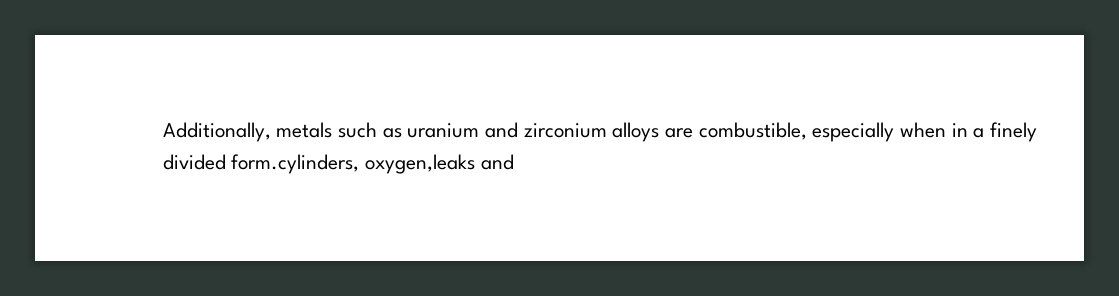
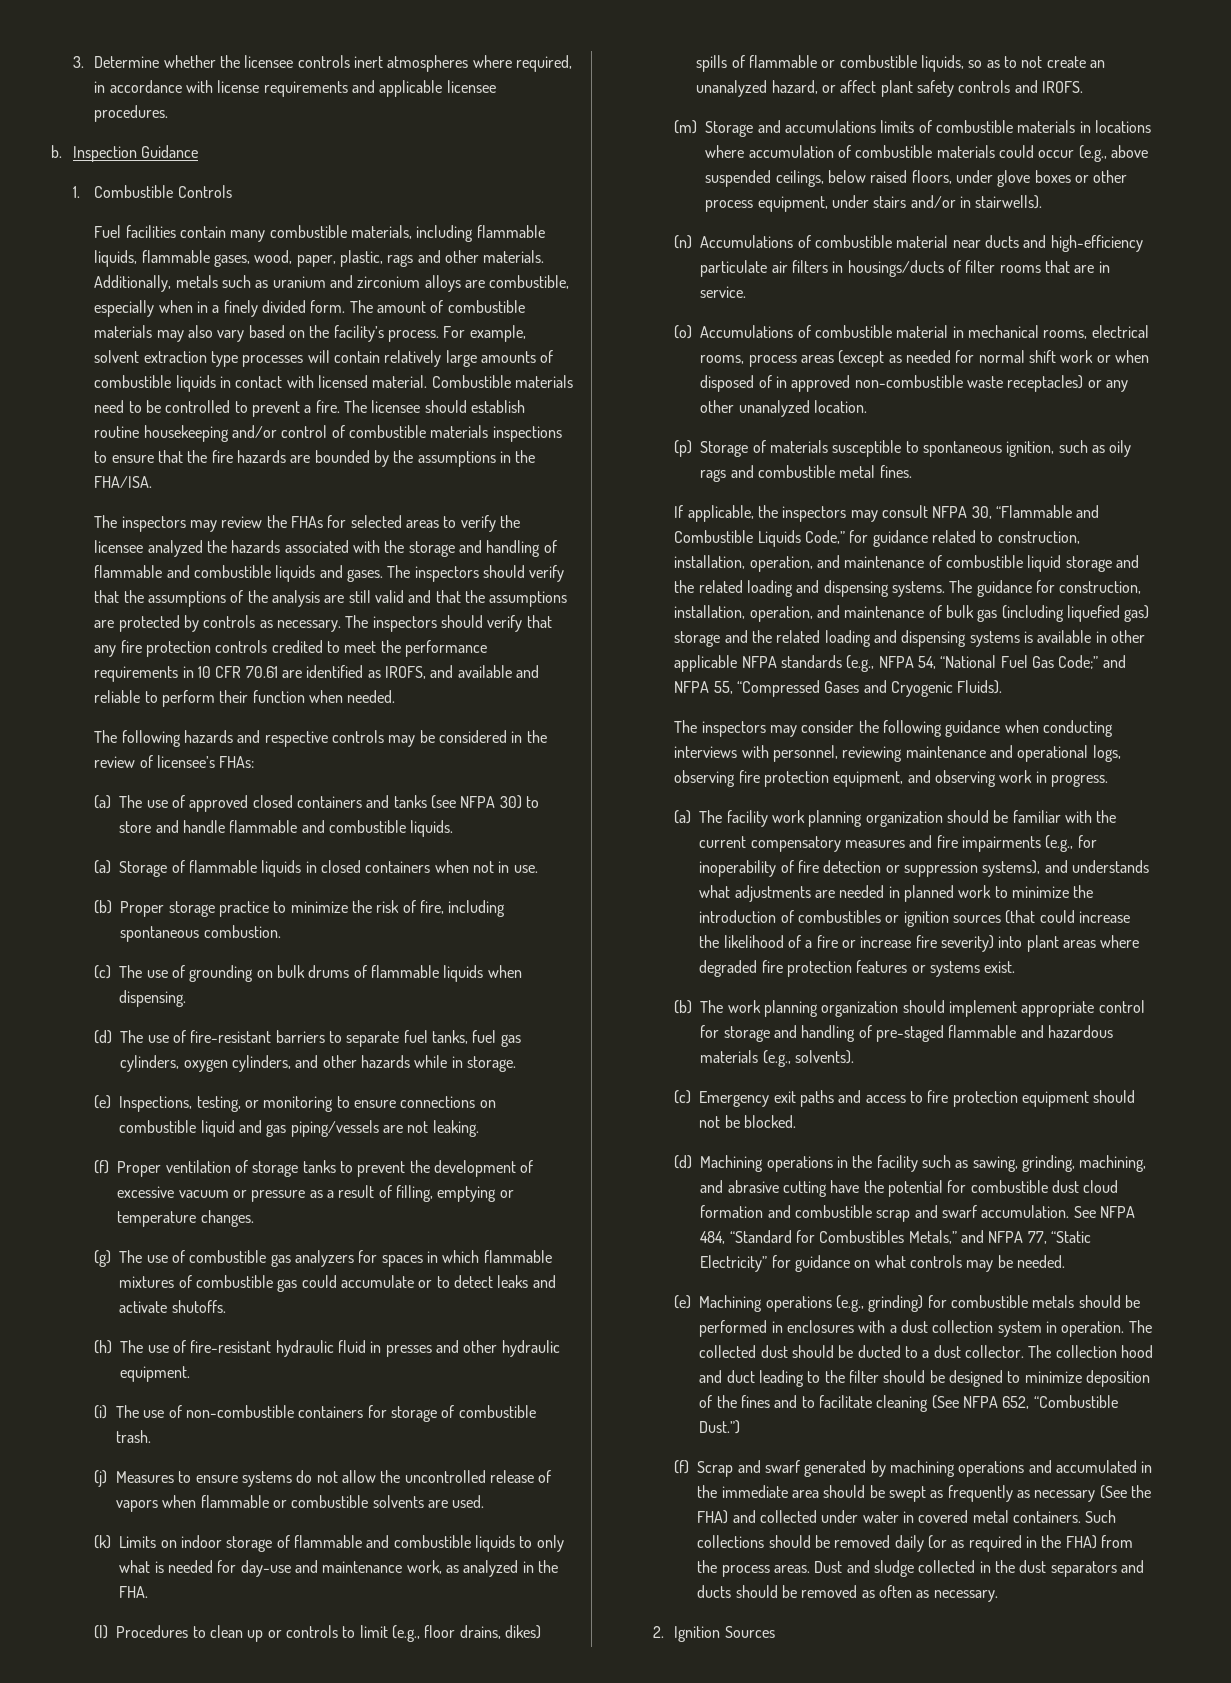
(162, 132) none -> [72,55,572,72] [94,80,496,97] [94,105,169,122] [50,145,198,162] [72,185,232,198] [94,225,545,242] [94,250,545,267] 3. Determine whether the licensee controls inert atmospheres where required, in accordance with license requirements and applicable licensee procedures. // b. Inspection Guidance // 1. Combustible Controls // Fuel facilities contain many combustible materials, including flammable liquids, flammable gases, wood, paper, plastic, rags and other materials.
[231,154,514,174] form.cylinders, oxygen,leaks and -> [310,300,525,313] [94,325,526,342] [94,350,554,367] [94,375,573,392] [94,400,525,417] [94,425,562,442] [94,450,536,467] [94,476,153,488] [94,515,520,532] [94,540,557,557] [94,565,565,582] [94,590,568,607] [94,615,552,632] [94,640,487,657] [94,665,539,682] [94,690,396,707] [94,730,547,747] [94,755,255,768] [94,795,539,812] [119,820,454,837] [94,860,538,877] [94,900,506,917] [120,925,281,942] [94,965,522,982] [119,990,187,1007] [94,1030,521,1047] [120,1055,516,1072] [94,1095,496,1112] [119,1120,479,1137] [94,1160,534,1177] [117,1185,514,1202] [117,1210,254,1227] [94,1250,552,1267] [119,1275,556,1292] [119,1300,226,1313] [94,1340,560,1357] [120,1366,191,1382] [94,1405,536,1422] [116,1430,152,1443] [94,1470,552,1487] [116,1495,485,1512] [94,1535,564,1552] [119,1560,558,1577] [119,1586,149,1598] [94,1625,541,1642] [696,55,1105,72] [696,80,1083,97] [674,120,1151,137] [705,145,1148,162] [705,170,1128,187] [705,195,1043,212] [674,235,1143,252] [700,260,1110,277] [700,286,747,298] [674,325,1149,339] [700,350,1149,367] [700,375,1128,392] [700,400,867,417] [674,440,1132,457] [700,465,912,482] [674,505,1100,522] [674,530,1080,547] [674,555,1139,572] [674,580,1142,597] [674,605,1150,622] [674,630,1145,647] [674,655,1126,672] [674,680,1003,697] [674,720,1113,737] [674,745,1121,762] [674,770,1108,787] [674,810,1117,827] [699,835,1097,852] [699,860,1149,877] [699,885,1094,902] [699,910,1130,927] [699,935,1140,952] [699,960,1016,977] [674,1000,1145,1017] [700,1025,1113,1042] [700,1050,854,1067] [674,1090,1136,1107] [699,1115,796,1128] [674,1155,1147,1172] [700,1180,1119,1197] [700,1205,1135,1222] [700,1230,1091,1244] [700,1255,1065,1272] [674,1295,1140,1312] [699,1320,1152,1337] [699,1345,1153,1358] [699,1370,1150,1387] [699,1395,1118,1412] [699,1420,741,1434] [674,1460,1153,1477] [697,1485,1151,1502] [697,1510,1117,1524] [697,1535,1133,1552] [697,1560,1144,1577] [697,1585,998,1602] [652,1626,775,1642] form. The amount of combustible materials may also vary based on the facility’s process. For example, solvent extraction type processes will contain relatively large amounts of combustible liquids in contact with licensed material. Combustible materials need to be controlled to prevent a fire. The licensee should establish routine housekeeping and/or control of combustible materials inspections to ensure that the fire hazards are bounded by the assumptions in the FHA/ISA. // The inspectors may review the FHAs for selected areas to verify the licensee analyzed the hazards associated with the storage and handling of flammable and combustible liquids and gases. The inspectors should verify that the assumptions of the analysis are still valid and that the assumptions are protected by controls as necessary. The inspectors should verify that any fire protection controls credited to meet the performance requirements in 10 CFR 70.61 are identified as IROFS, and available and reliable to perform their function when needed. // The following hazards and respective controls may be considered in the review of licensee’s FHAs: // (a) The use of approved closed containers and tanks (see NFPA 30) to store and handle flammable and combustible liquids. // (a) Storage of flammable liquids in closed containers when not in use. // (b) Proper storage practice to minimize the risk of fire, including spontaneous combustion. // (c) The use of grounding on bulk drums of flammable liquids when dispensing. // (d) The use of fire-resistant barriers to separate fuel tanks, fuel gas cylinders, oxygen cylinders, and other hazards while in storage. // (e) Inspections, testing, or monitoring to ensure connections on combustible liquid and gas piping/vessels are not leaking. // (f) Proper ventilation of storage tanks to prevent the development of excessive vacuum or pressure as a result of filling, emptying or temperature changes. // (g) The use of combustible gas analyzers for spaces in which flammable mixtures of combustible gas could accumulate or to detect leaks and activate shutoffs. // (h) The use of fire-resistant hydraulic fluid in presses and other hydraulic equipment. // (i) The use of non-combustible containers for storage of combustible trash. // (j) Measures to ensure systems do not allow the uncontrolled release of vapors when flammable or combustible solvents are used. // (k) Limits on indoor storage of flammable and combustible liquids to only what is needed for day-use and maintenance work, as analyzed in the FHA. // (l) Procedures to clean up or controls to limit (e.g., floor drains, dikes) spills of flammable or combustible liquids, so as to not create an unanalyzed hazard, or affect plant safety controls and IROFS. // (m) Storage and accumulations limits of combustible materials in locations where accumulation of combustible materials could occur (e.g., above suspended ceilings, below raised floors, under glove boxes or other process equipment, under stairs and/or in stairwells). // (n) Accumulations of combustible material near ducts and high-efficiency particulate air filters in housings/ducts of filter rooms that are in service. // (o) Accumulations of combustible material in mechanical rooms, electrical rooms, process areas (except as needed for normal shift work or when disposed of in approved non-combustible waste receptacles) or any other unanalyzed location. // (p) Storage of materials susceptible to spontaneous ignition, such as oily rags and combustible metal fines. // If applicable, the inspectors may consult NFPA 30, “Flammable and Combustible Liquids Code,” for guidance related to construction, installation, operation, and maintenance of combustible liquid storage and the related loading and dispensing systems. The guidance for construction, installation, operation, and maintenance of bulk gas (including liquefied gas) storage and the related loading and dispensing systems is available in other applicable NFPA standards (e.g., NFPA 54, “National Fuel Gas Code;” and NFPA 55, “Compressed Gases and Cryogenic Fluids). // The inspectors may consider the following guidance when conducting interviews with personnel, reviewing maintenance and operational logs, observing fire protection equipment, and observing work in progress. // (a) The facility work planning organization should be familiar with the current compensatory measures and fire impairments (e.g., for inoperability of fire detection or suppression systems), and understands what adjustments are needed in planned work to minimize the introduction of combustibles or ignition sources (that could increase the likelihood of a fire or increase fire severity) into plant areas where degraded fire protection features or systems exist. // (b) The work planning organization should implement appropriate control for storage and handling of pre-staged flammable and hazardous materials (e.g., solvents). // (c) Emergency exit paths and access to fire protection equipment should not be blocked. // (d) Machining operations in the facility such as sawing, grinding, machining, and abrasive cutting have the potential for combustible dust cloud formation and combustible scrap and swarf accumulation. See NFPA 484, “Standard for Combustibles Metals,” and NFPA 77, “Static Electricity” for guidance on what controls may be needed. // (e) Machining operations (e.g., grinding) for combustible metals should be performed in enclosures with a dust collection system in operation. The collected dust should be ducted to a dust collector. The collection hood and duct leading to the filter should be designed to minimize deposition of the fines and to facilitate cleaning (See NFPA 652, “Combustible Dust.”) // (f) Scrap and swarf generated by machining operations and accumulated in the immediate area should be swept as frequently as necessary (See the FHA) and collected under water in covered metal containers. Such collections should be removed daily (or as required in the FHA) from the process areas. Dust and sludge collected in the dust separators and ducts should be removed as often as necessary. // 2. Ignition Sources

